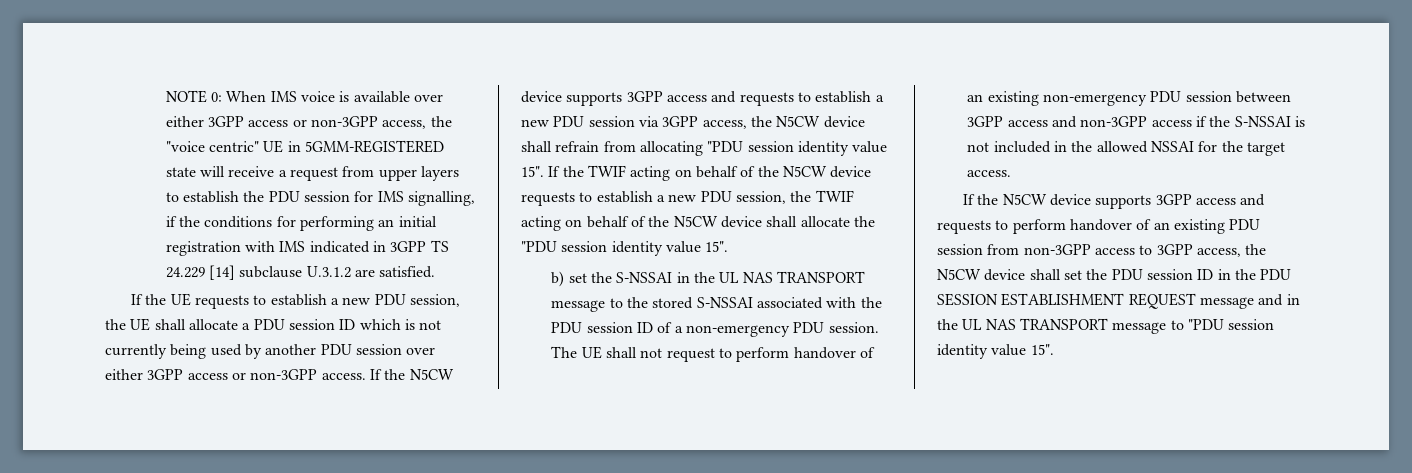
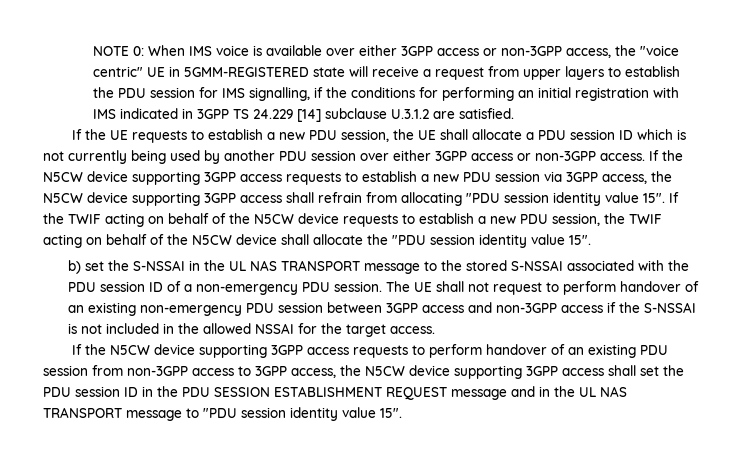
[566,91,737,106] supports 3GPP access and -> [132,171,282,185] supporting 3GPP access
(865, 122) none -> [132,192,282,206] supporting 3GPP access
[1095,194,1266,209] supports 3GPP access and -> [199,344,350,358] supporting 3GPP access
(1026, 275) none -> [454,365,604,379] supporting 3GPP access

